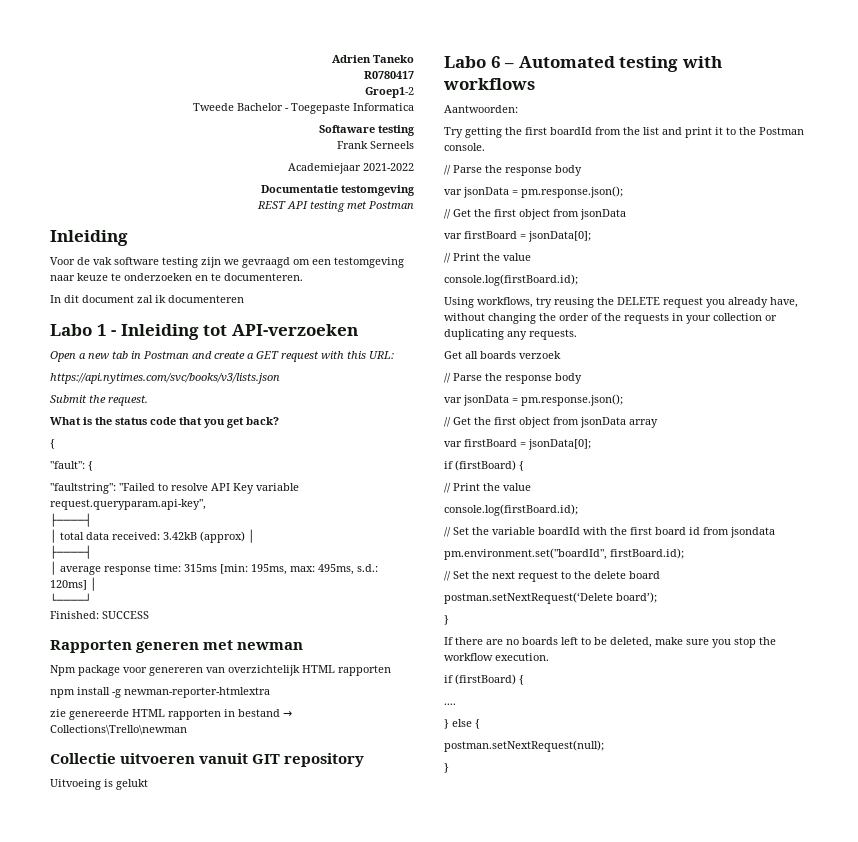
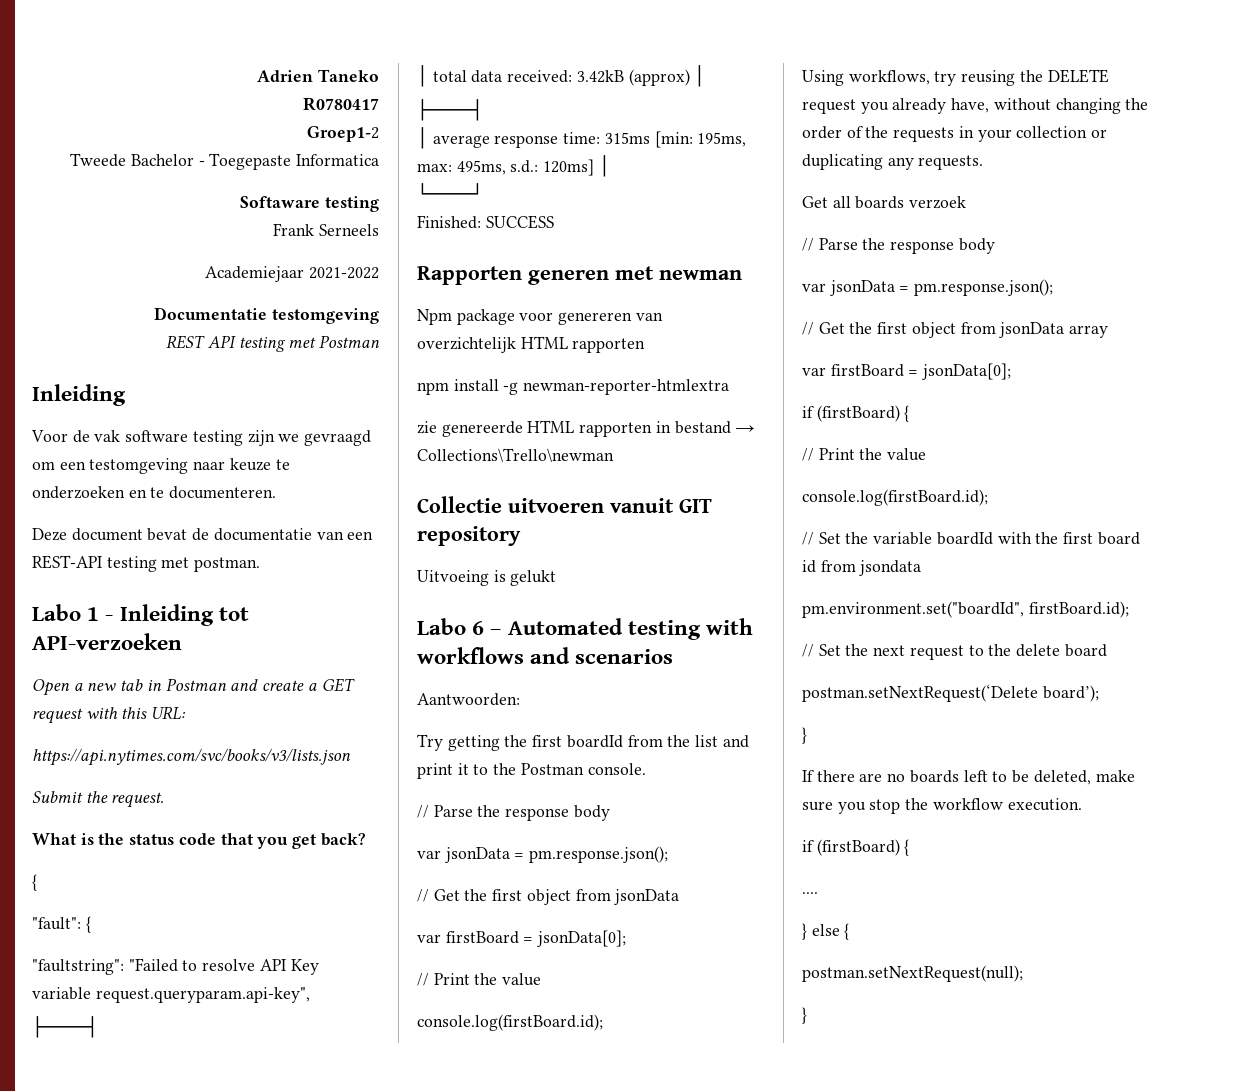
[50,295,244,303] In dit document zal ik documenteren -> [32,528,374,541] [32,555,261,572] Deze document bevat de documentatie van een REST-API testing met postman.
(535, 84) none -> [530,647,674,664] and scenarios

